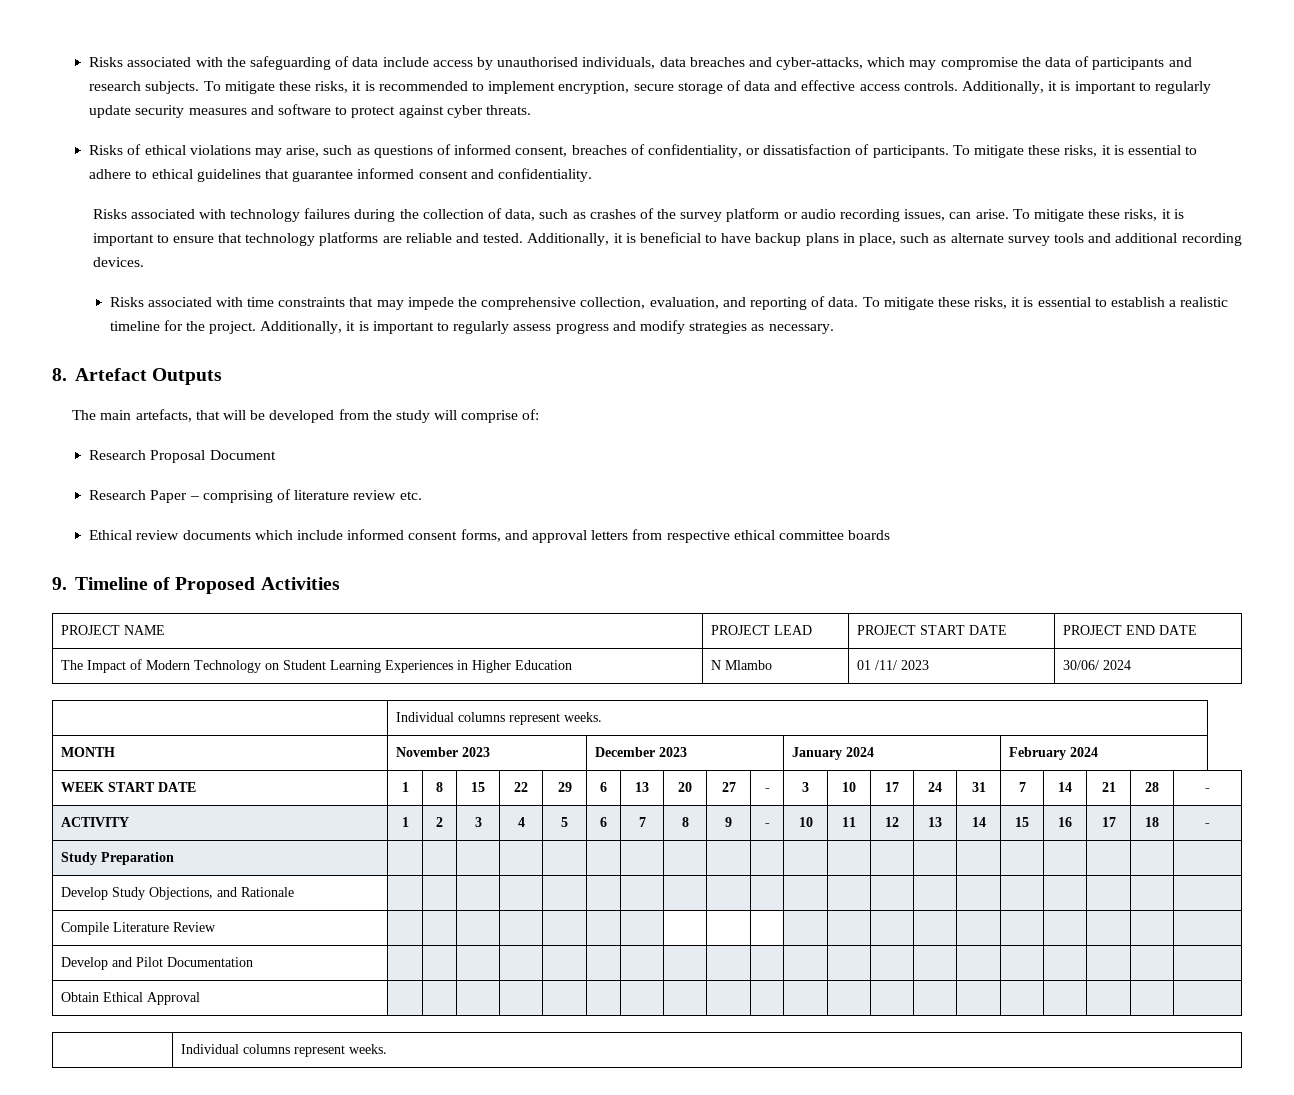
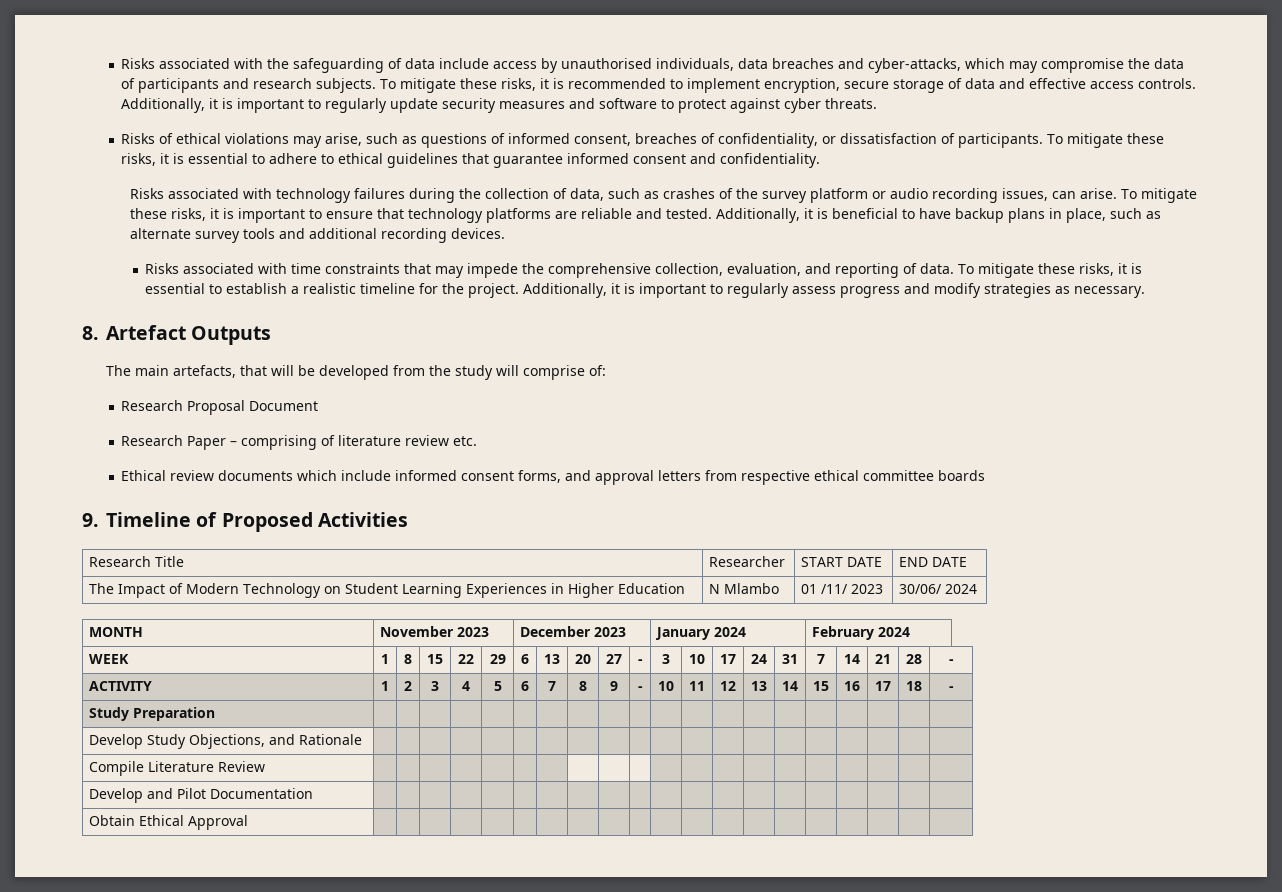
[60,625,165,635] [710,625,812,635] [856,625,1007,635] [1062,625,1122,635] PROJECT NAME | PROJECT LEAD | PROJECT START DATE | PROJECT -> [89,556,185,567] [709,556,786,567] [801,557,883,567] Research Title | Researcher | START DATE |
[395,712,602,725] // | Individual columns represent weeks. -> (978, 589) none
[107,782,196,792] START DATE -> (130, 659) none
[180,1044,387,1057] // | Individual columns represent weeks. -> (249, 822) none

